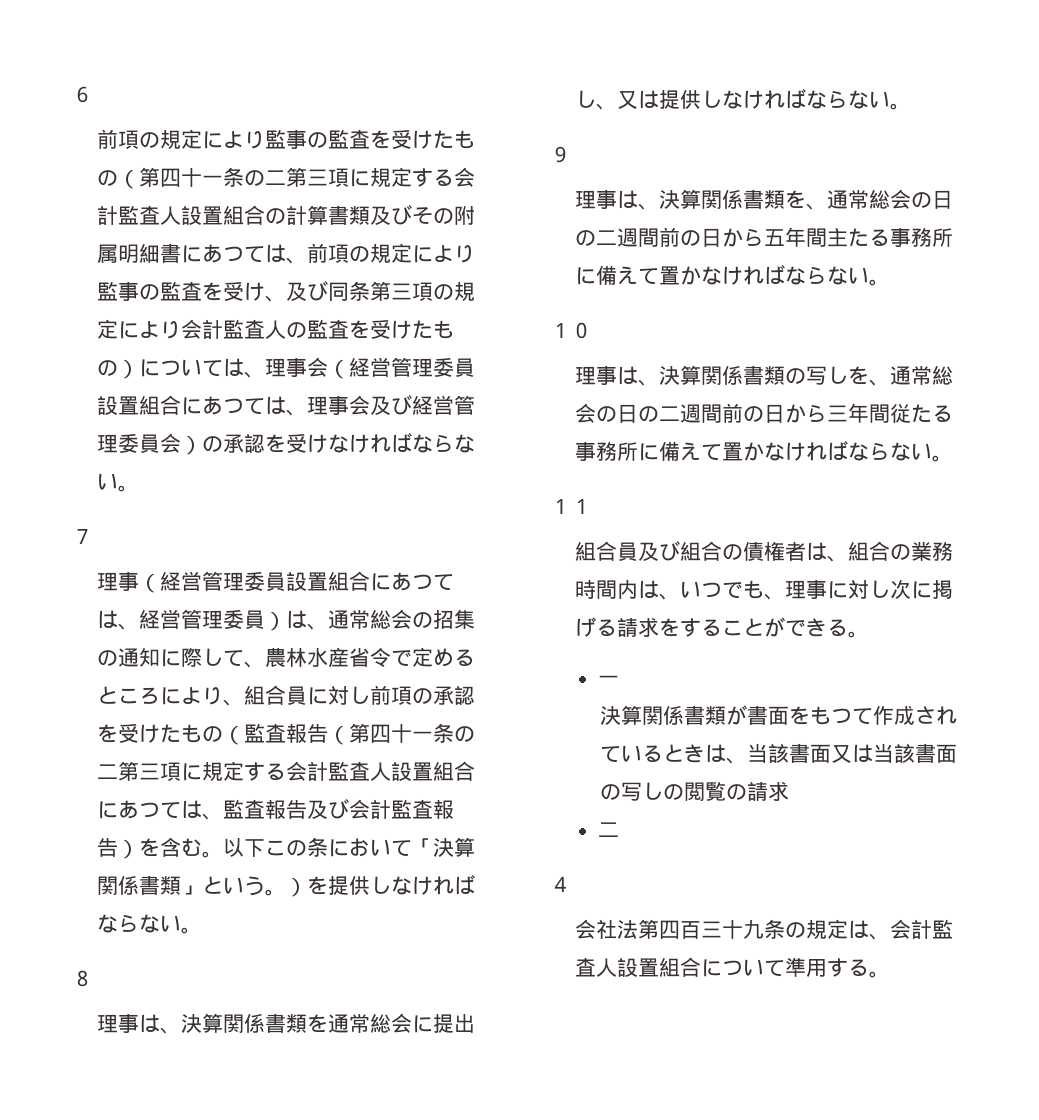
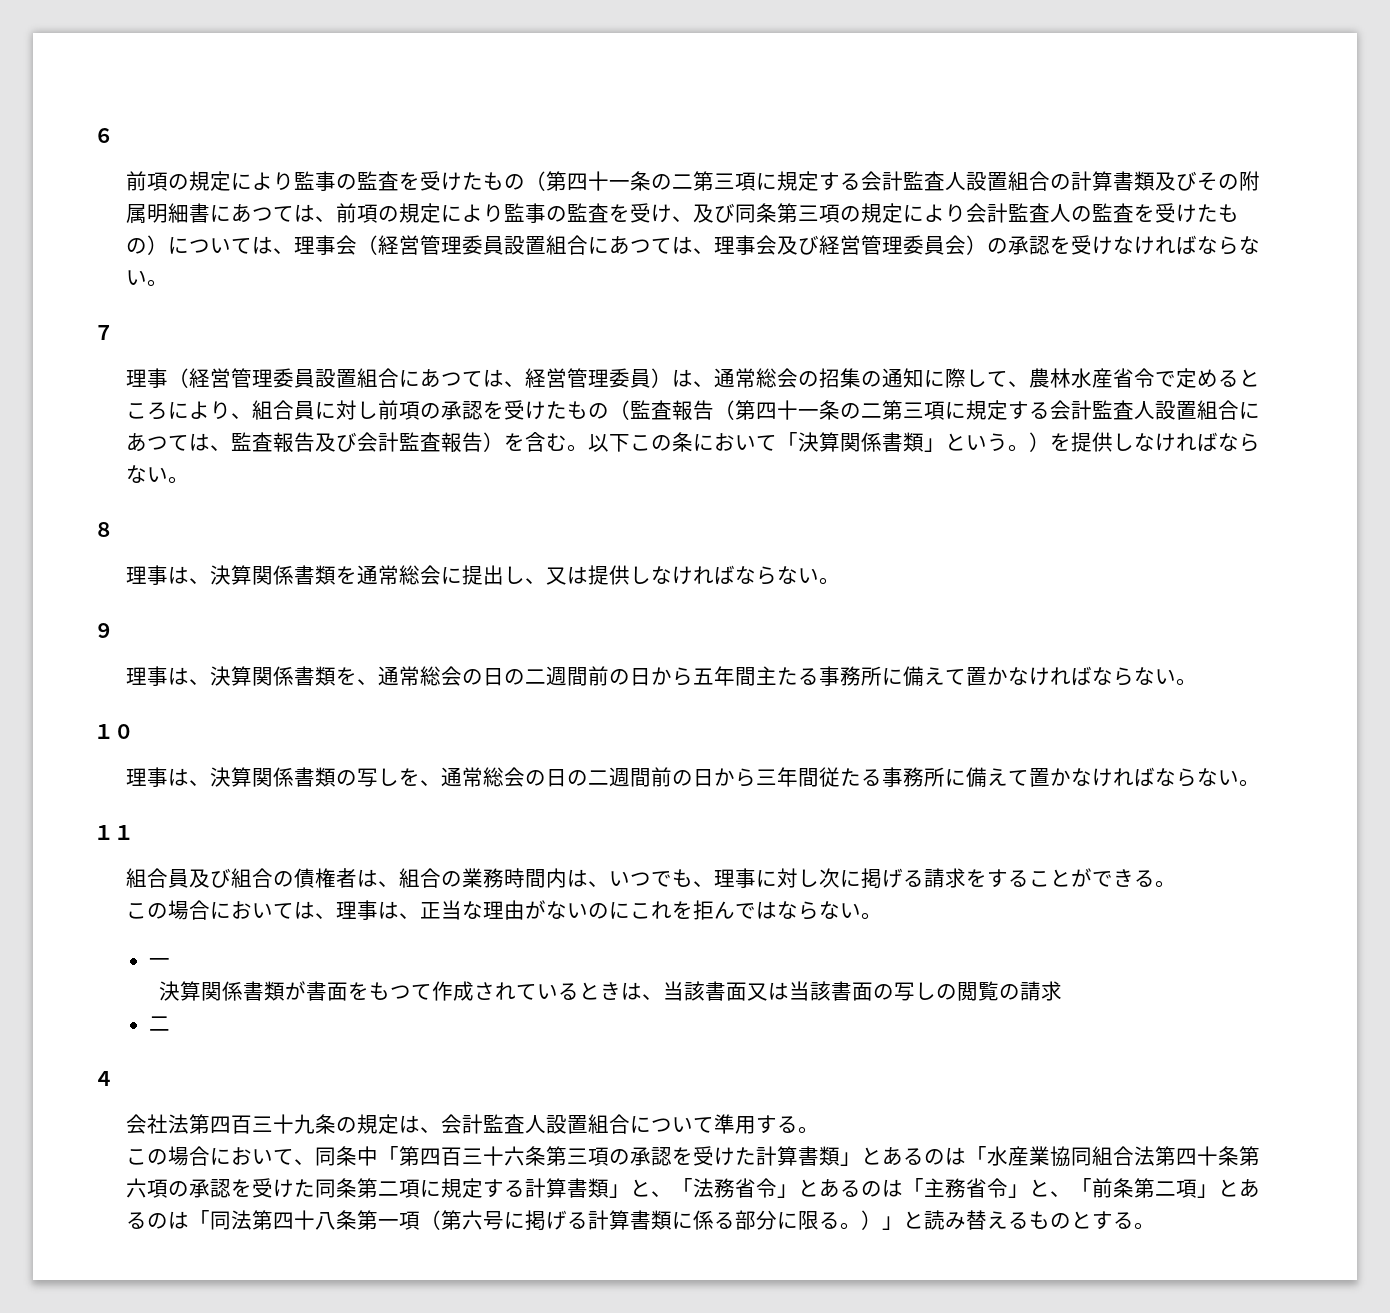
(870, 634) none -> [126,900,883,920] // この場合においては、理事は、正当な理由がないのにこれを拒んではならない。
(891, 974) none -> [126,1146,1261,1167] [126,1178,1261,1198] [126,1210,1156,1231] // この場合において、同条中「第四百三十六条第三項の承認を受けた計算書類」とあるのは「水産業協同組合法第四十条第六項の承認を受けた同条第二項に規定する計算書類」と、「法務省令」とあるのは「主務省令」と、「前条第二項」とあるのは「同法第四十八条第一項（第六号に掲げる計算書類に係る部分に限る。）」と読み替えるものとする。

